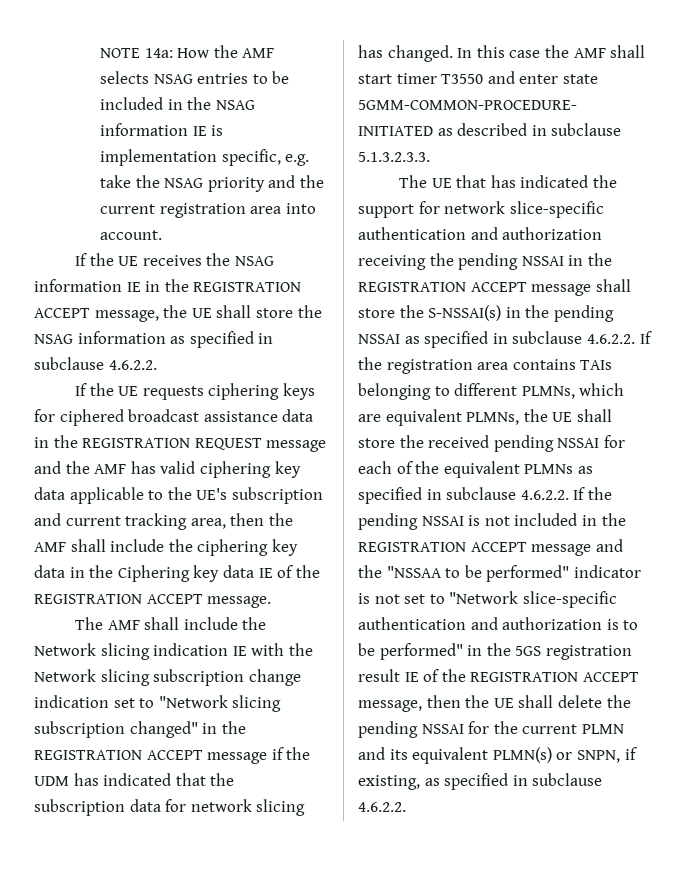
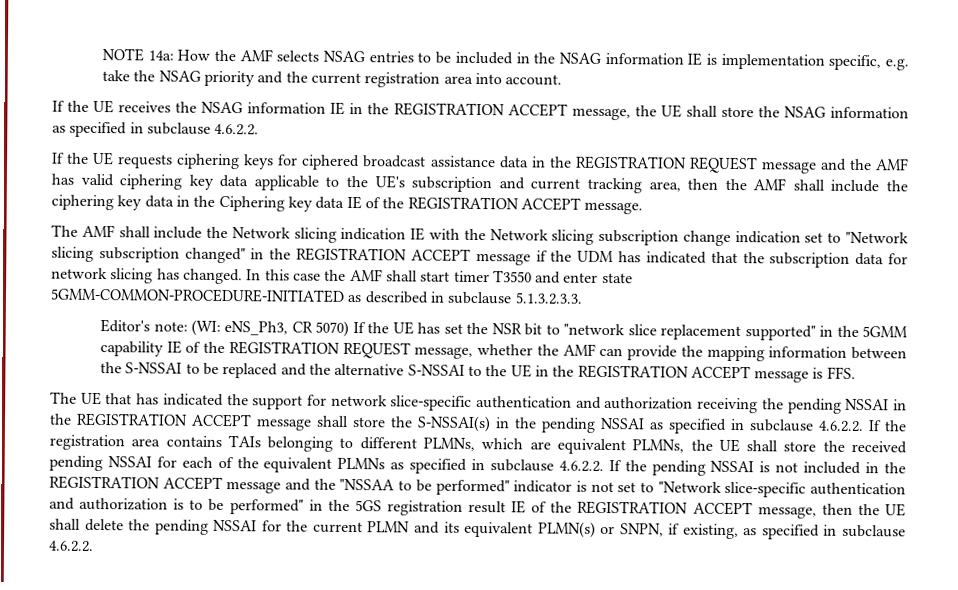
(430, 157) none -> [100,319,909,341] [100,340,907,362] [100,362,856,383] // Editor's note: (WI: eNS_Ph3, CR 5070) If the UE has set the NSR bit to "network slice replacement supported" in the 5GMM capability IE of the REGISTRATION REQUEST message, whether the AMF can provide the mapping information between the S-NSSAI to be replaced and the alternative S-NSSAI to the UE in the REGISTRATION ACCEPT message is FFS.

